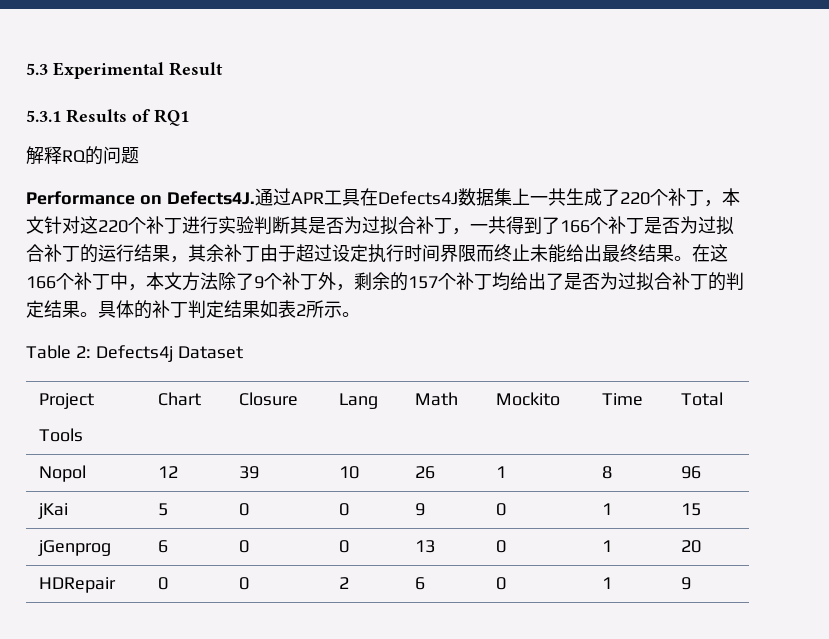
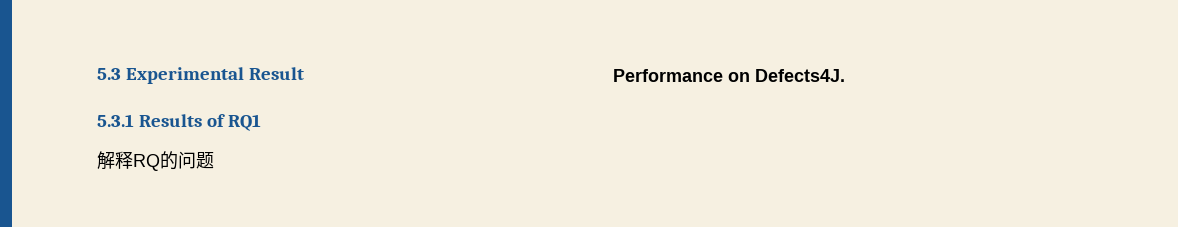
[254,188,740,207] [26,216,734,235] [26,244,728,263] [26,272,744,291] [26,300,360,319] [26,345,243,362] [38,393,94,409] [38,428,83,442] [157,392,201,406] [238,392,298,406] [338,393,378,409] [414,392,458,406] [495,392,560,406] [601,393,643,406] [680,392,723,406] [38,465,86,482] [157,466,178,478] [238,466,259,479] [338,466,359,479] [414,466,435,479] [495,466,506,478] [601,466,612,479] [680,466,701,479] [37,503,68,519] [157,503,168,516] [238,503,249,516] [338,503,349,516] [414,503,425,516] [495,503,506,516] [601,503,612,515] [680,503,701,516] [37,540,111,556] [157,540,168,553] [238,540,249,553] [338,540,349,553] [414,540,435,553] [495,540,506,553] [601,540,612,552] [680,540,701,553] [38,577,116,593] [157,577,168,590] [238,577,249,590] [338,577,349,589] [414,577,425,590] [495,577,506,590] [601,577,612,589] [680,577,691,590] 通过APR工具在Defects4J数据集上一共生成了220个补丁，本文针对这220个补丁进行实验判断其是否为过拟合补丁，一共得到了166个补丁是否为过拟合补丁的运行结果，其余补丁由于超过设定执行时间界限而终止未能给出最终结果。在这166个补丁中，本文方法除了9个补丁外，剩余的157个补丁均给出了是否为过拟合补丁的判定结果。具体的补丁判定结果如表2所示。 // Table 2: Defects4j Dataset // Project // Tools | Chart | Closure | Lang | Math | Mockito | Time | Total // Nopol | 12 | 39 | 10 | 26 | 1 | 8 | 96 // jKai | 5 | 0 | 0 | 9 | 0 | 1 | 15 // jGenprog | 6 | 0 | 0 | 13 | 0 | 1 | 20 // HDRepair | 0 | 0 | 2 | 6 | 0 | 1 | 9 -> (845, 75) none

